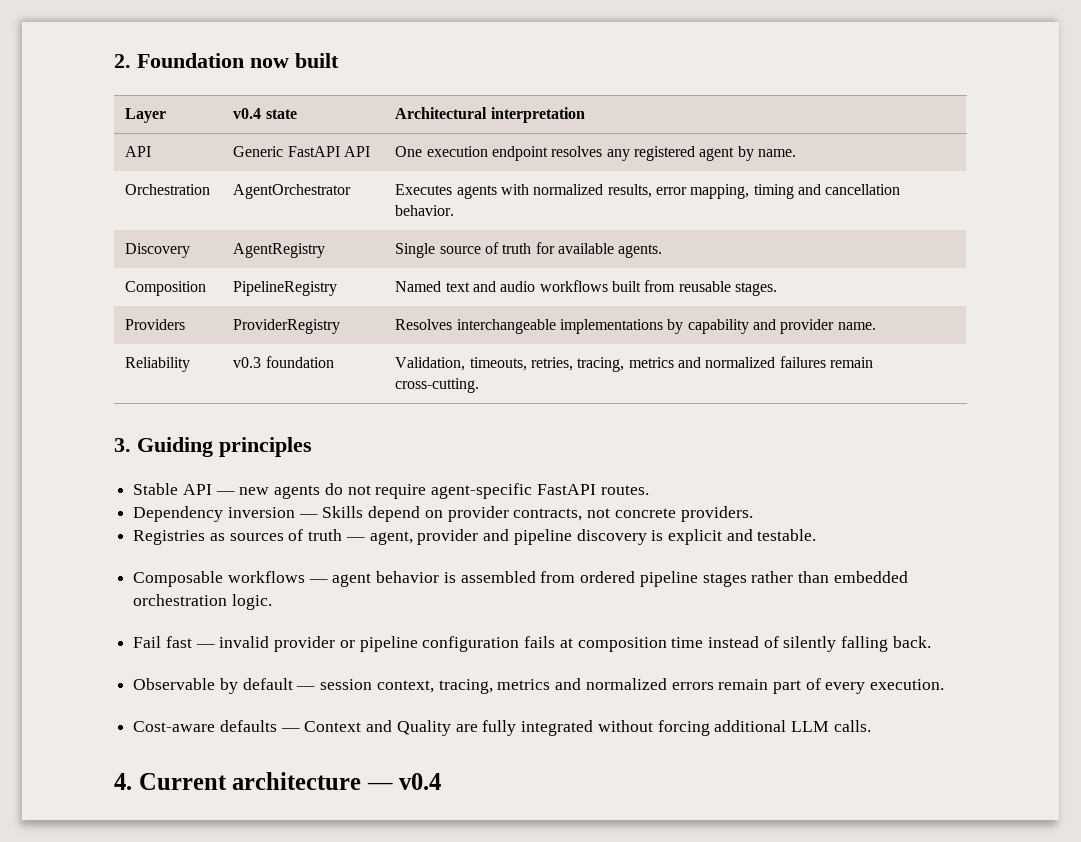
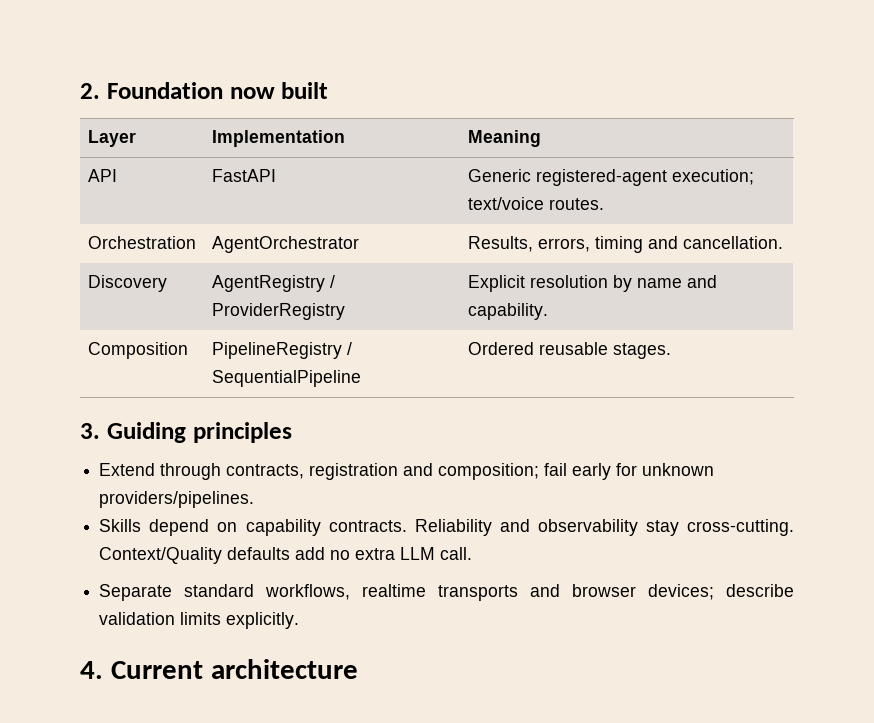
[233,108,297,119] [395,107,585,123] [125,146,152,157] v0.4 state | Architectural interpretation // API -> [211,130,345,147] [467,130,541,147] [87,169,117,182] [211,169,276,182] Implementation | Meaning // API | FastAPI
[287,146,370,157] [395,146,796,161] [125,184,211,195] [233,184,352,199] [395,184,901,199] [395,205,455,216] [125,243,191,258] [233,243,326,258] [395,242,663,258] [125,281,207,296] [233,281,338,296] [395,280,777,296] [125,319,186,330] [233,319,341,334] [395,319,876,334] [125,357,191,372] [233,356,334,368] [395,356,873,372] [395,378,480,393] [114,437,312,457] [133,483,649,499] [133,506,753,522] [133,529,817,545] [133,571,908,587] [133,594,272,610] [133,636,931,652] [133,678,945,694] [133,720,871,736] FastAPI API | One execution endpoint resolves any registered agent by name. // Orchestration | AgentOrchestrator | Executes agents with normalized results, error mapping, timing and cancellation behavior. // Discovery | AgentRegistry | Single source of truth for available agents. // Composition | PipelineRegistry | Named text and audio workflows built from reusable stages. // Providers | ProviderRegistry | Resolves interchangeable implementations by capability and provider name. // Reliability | v0.3 foundation | Validation, timeouts, retries, tracing, metrics and normalized failures remain cross-cutting. // 3. Guiding principles // Stable API — new agents do not require agent-specific FastAPI routes. // Dependency inversion — Skills depend on provider contracts, not concrete providers. // Registries as sources of truth — agent, provider and pipeline discovery is explicit and testable. // Composable workflows — agent behavior is assembled from ordered pipeline stages rather than embedded orchestration logic. // Fail fast — invalid provider or pipeline configuration fails at composition time instead of silently falling back. // Observable by default — session context, tracing, metrics and normalized errors remain part of every execution. // Cost-aware defaults — Context and Quality are fully integrated without forcing additional LLM calls. -> [535,169,754,186] [467,197,604,210] [87,236,196,249] [211,236,359,253] [467,236,783,253] [87,275,167,292] [211,275,335,292] [211,303,345,320] [467,275,717,292] [467,303,548,320] [87,342,188,359] [211,342,352,359] [211,370,361,387] [467,342,671,359] [80,422,292,443] [99,463,715,480] [99,491,255,508] [99,519,794,536] [99,547,473,564] [99,584,794,601] [99,612,300,629] registered-agent execution; text/voice routes. // Orchestration | AgentOrchestrator | Results, errors, timing and cancellation. // Discovery | AgentRegistry / ProviderRegistry | Explicit resolution by name and capability. // Composition | PipelineRegistry / SequentialPipeline | Ordered reusable stages. // 3. Guiding principles // Extend through contracts, registration and composition; fail early for unknown providers/pipelines. // Skills depend on capability contracts. Reliability and observability stay cross-cutting. Context/Quality defaults add no extra LLM call. // Separate standard workflows, realtime transports and browser devices; describe validation limits explicitly.
[366,773,442,790] — v0.4 -> (358, 669) none

